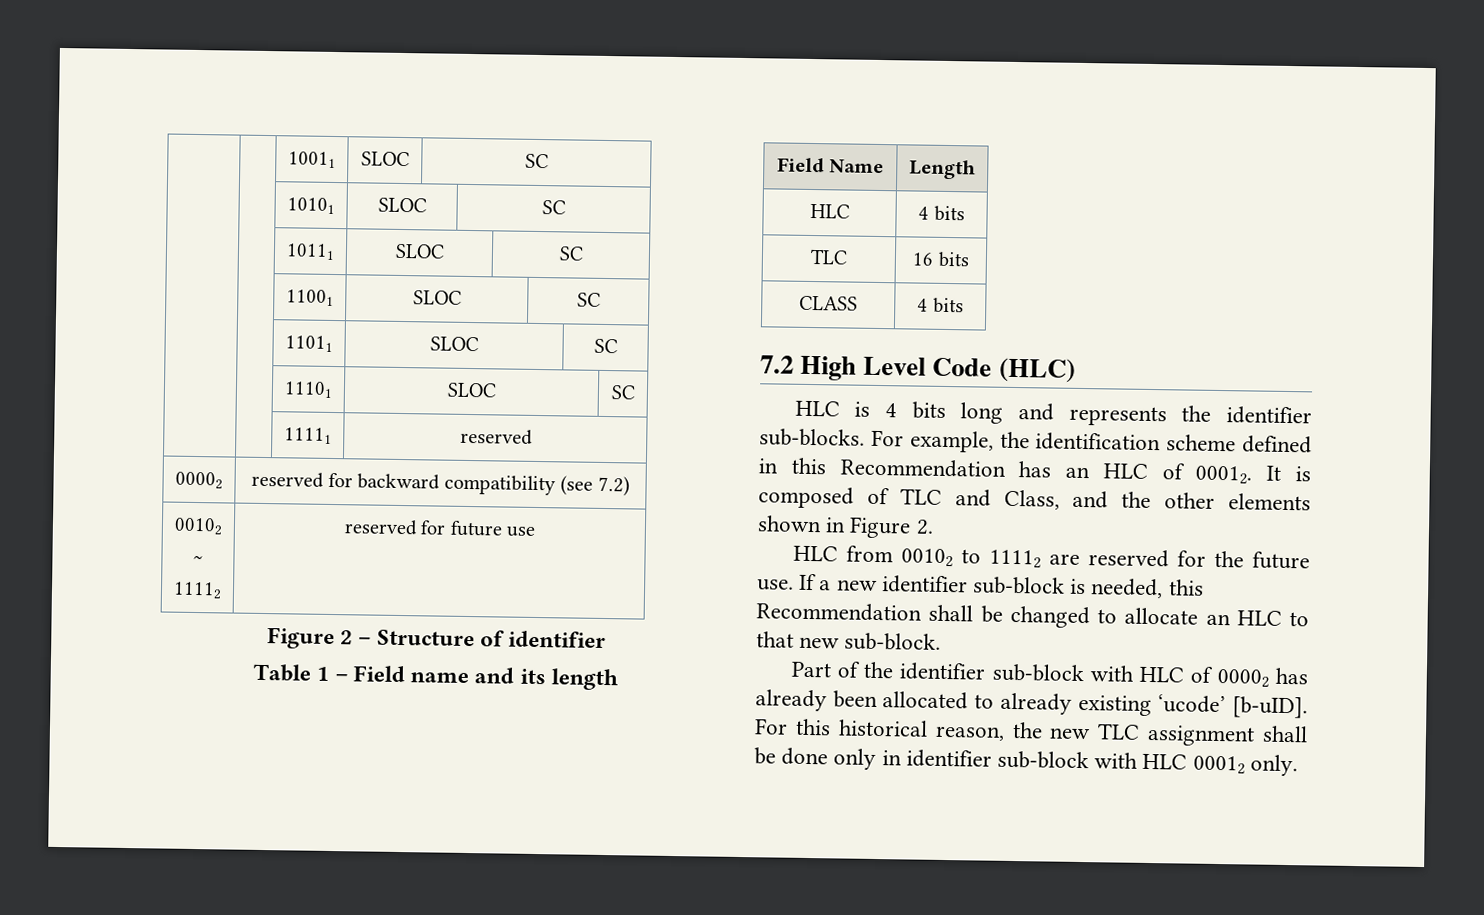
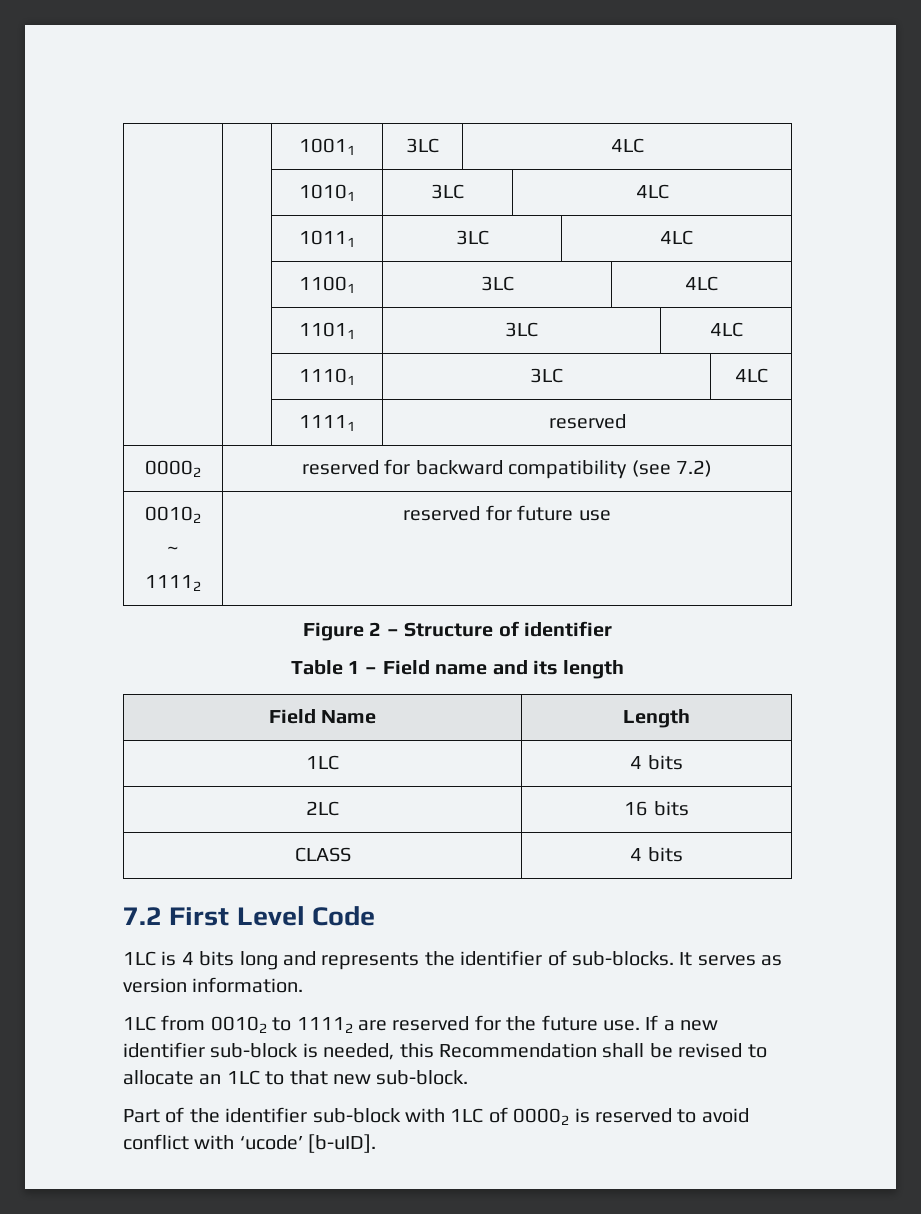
[360,151,410,167] [524,153,549,169] SLOC | SC -> [406,138,439,153] [610,138,644,153] 3LC | 4LC
[377,197,427,213] [541,200,566,215] SLOC | SC -> [431,184,464,199] [635,184,669,199] 3LC | 4LC
[394,243,445,259] [558,246,584,261] SLOC | SC -> [455,230,489,245] [660,230,693,245] 3LC | 4LC
[412,290,462,305] [576,292,601,307] SLOC | SC -> [480,276,514,291] [685,276,718,291] 3LC | 4LC
[429,336,479,352] [593,338,618,354] SLOC | SC -> [505,322,538,337] [709,322,743,337] 3LC | 4LC
[446,382,497,398] [610,385,636,400] SLOC | SC -> [530,368,563,383] [734,368,768,383] 3LC | 4LC
[809,203,850,219] [918,205,965,222] [810,248,848,265] HLC | 4 bits // TLC -> [306,755,339,770] [630,755,683,770] [306,801,339,816] 1LC | 4 bits // 2LC
[800,355,858,381] High -> [169,907,230,926] First
[998,357,1076,383] [794,400,840,417] (HLC) // HLC -> [123,951,156,966] // 1LC
[759,428,1312,454] [758,457,1311,485] [758,486,1311,511] [757,515,934,539] [792,545,838,562] sub-blocks. For example, the identification scheme defined in this Recommendation has an HLC of 00012. It is composed of TLC and Class, and the other elements shown in Figure 2. // HLC -> [547,950,783,966] [123,977,304,993] [123,1016,156,1031] of sub-blocks. It serves as version information. // 1LC
[1009,605,1090,629] changed -> [678,1043,743,1058] revised
[1236,610,1282,626] HLC -> [226,1070,260,1085] 1LC
[1139,666,1185,683] HLC -> [450,1108,484,1123] 1LC
[1275,667,1308,685] [755,689,1308,719] [754,718,1308,747] [754,747,1298,777] has already been allocated to already existing ‘ucode’ [b-uID]. For this historical reason, the new TLC assignment shall be done only in identifier sub-block with HLC 00012 only. -> [574,1108,749,1123] [123,1134,377,1153] is reserved to avoid conflict with ‘ucode’ [b-uID].

